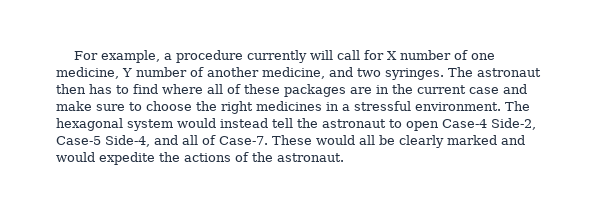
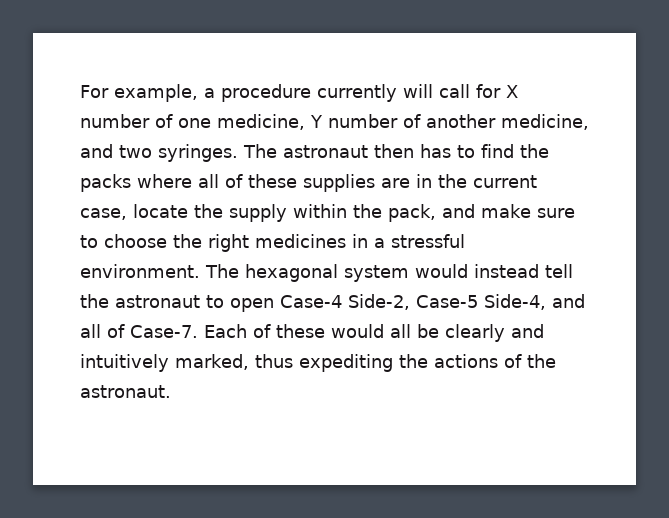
(158, 89) none -> [520,144,549,158] [80,174,131,192] the packs
[284,84,346,97] packages -> [303,174,375,192] supplies
[469,87,499,94] case -> [80,204,436,222] case, locate the supply within the pack,
[272,135,312,145] These -> [204,324,325,338] Each of these
[447,135,525,145] [56,152,155,165] marked and would expedite -> [511,324,544,338] [80,354,393,372] and intuitively marked, thus expediting

